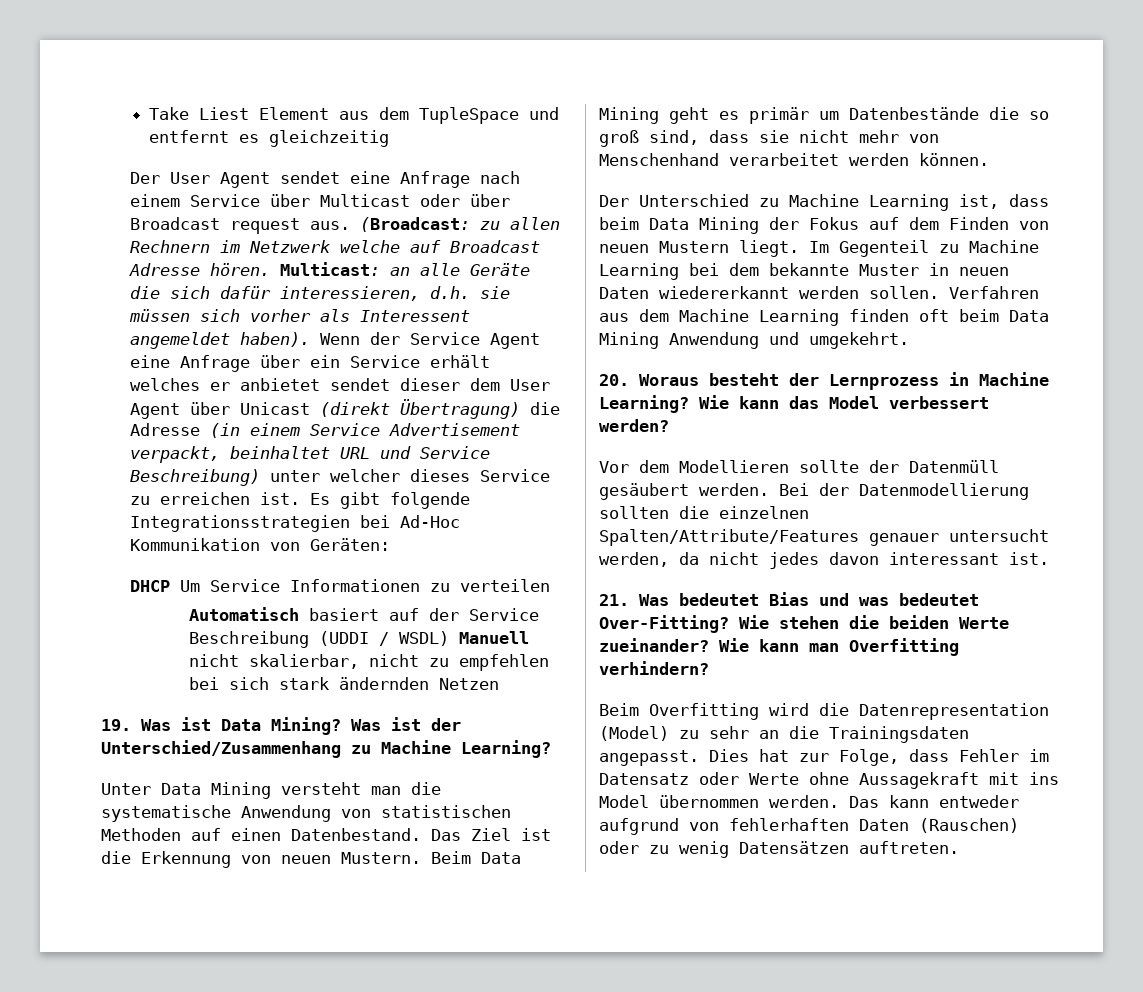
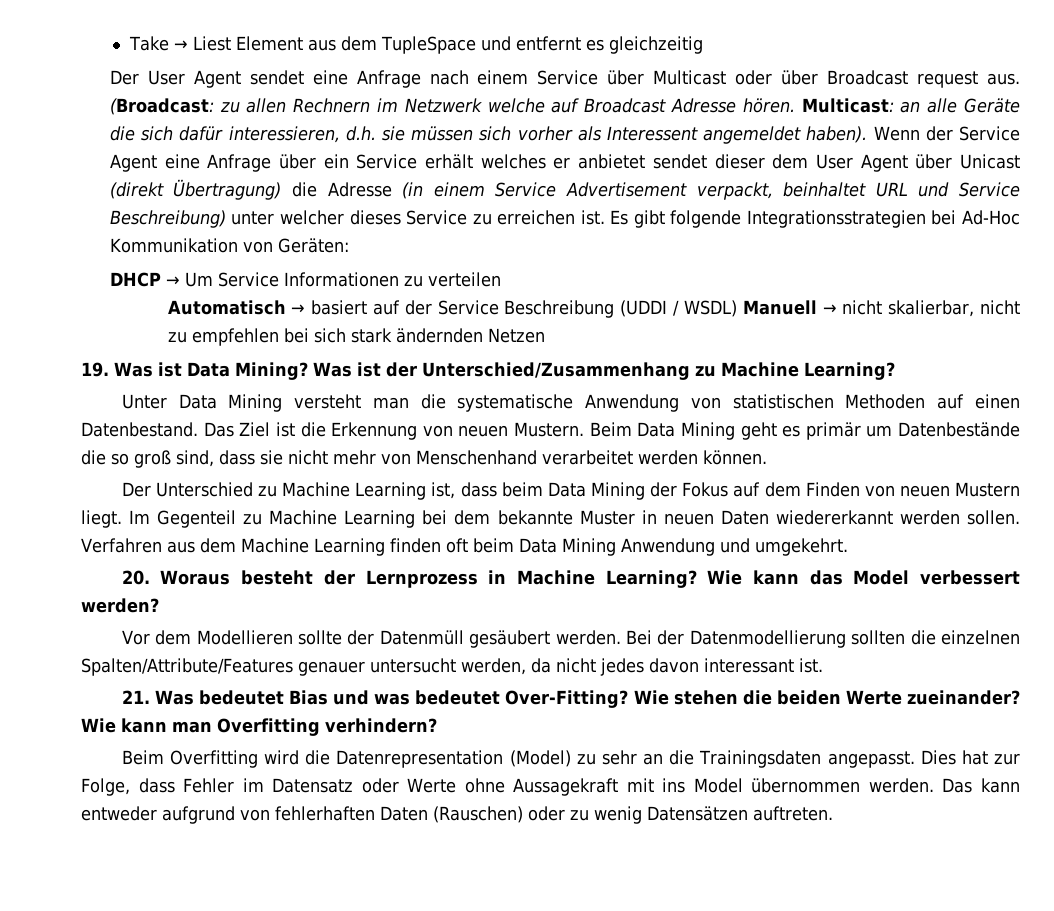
(189, 113) none -> [173,40,188,50] →
(171, 586) none -> [165,276,180,286] →
(300, 614) none -> [291,304,306,314] →
(530, 637) none -> [822,304,837,314] →

